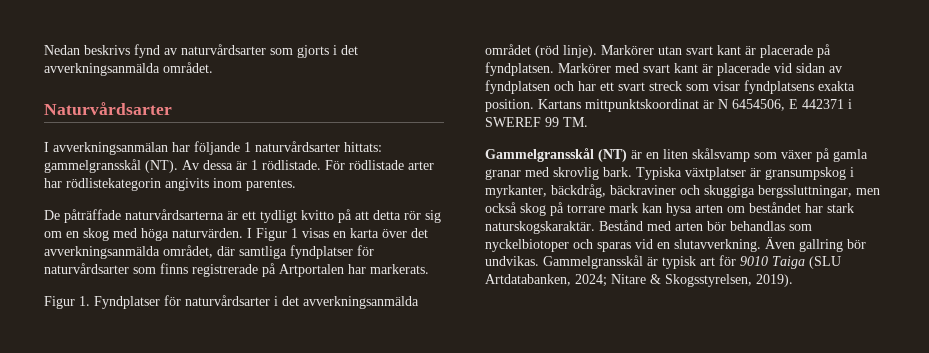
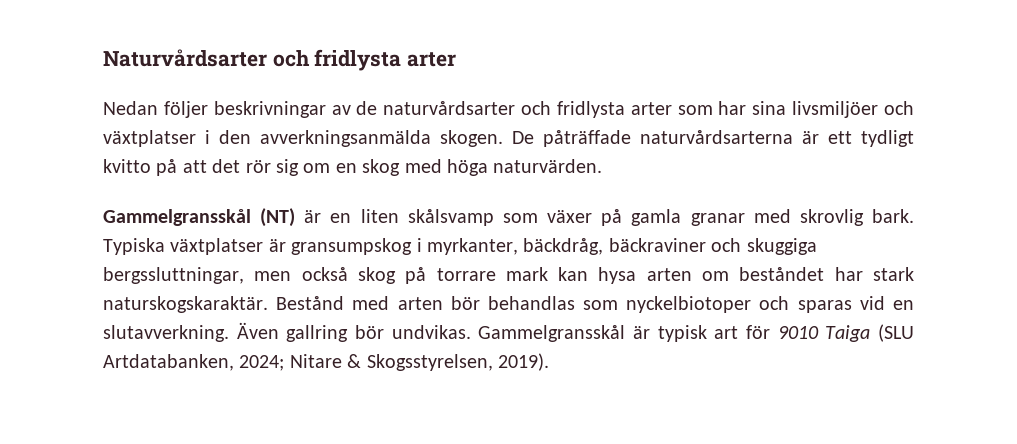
[44,44,358,58] [44,62,213,76] [44,102,172,115] [44,141,382,155] [44,159,434,173] [44,178,296,191] Nedan beskrivs fynd av naturvårdsarter som gjorts i det avverkningsanmälda området. // Naturvårdsarter // I avverkningsanmälan har följande 1 naturvårdsarter hittats: gammelgransskål (NT). Av dessa är 1 rödlistade. För rödlistade arter har rödlistekategorin angivits inom parentes. // -> [103,49,457,71] [103,101,914,118] [103,130,503,147] Naturvårdsarter och fridlysta arter // Nedan följer beskrivningar av de naturvårdsarter och fridlysta arter som har sina livsmiljöer och växtplatser i den avverkningsanmälda skogen.
[373,210,401,220] detta -> [212,159,241,173] det
[247,228,428,241] [44,245,374,259] [44,263,429,277] [44,295,419,309] [485,44,831,58] [485,62,842,76] [485,80,855,94] [485,99,852,112] [485,117,588,127] I Figur 1 visas en karta över det avverkningsanmälda området, där samtliga fyndplatser för naturvårdsarter som finns registrerade på Artportalen har markerats. // Figur 1. Fyndplatser för naturvårdsarter i det avverkningsanmälda området (röd linje). Markörer utan svart kant är placerade på fyndplatsen. Markörer med svart kant är placerade vid sidan av fyndplatsen och har ett svart streck som visar fyndplatsens exakta position. Kartans mittpunktskoordinat är N 6454506, E 442371 i SWEREF 99 TM. -> (603, 166) none

